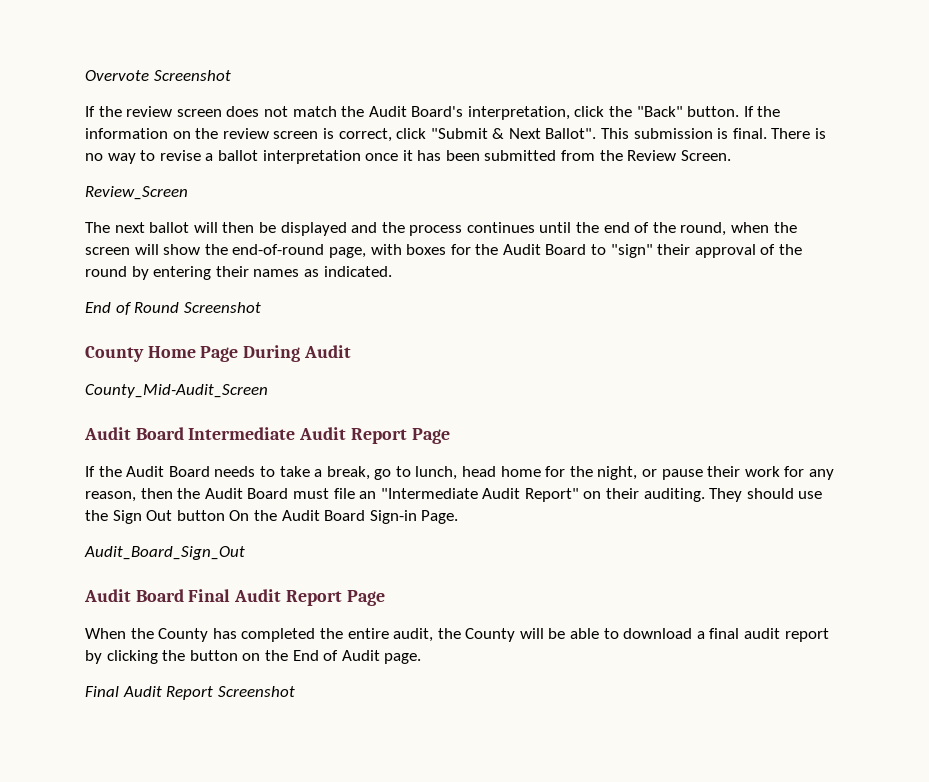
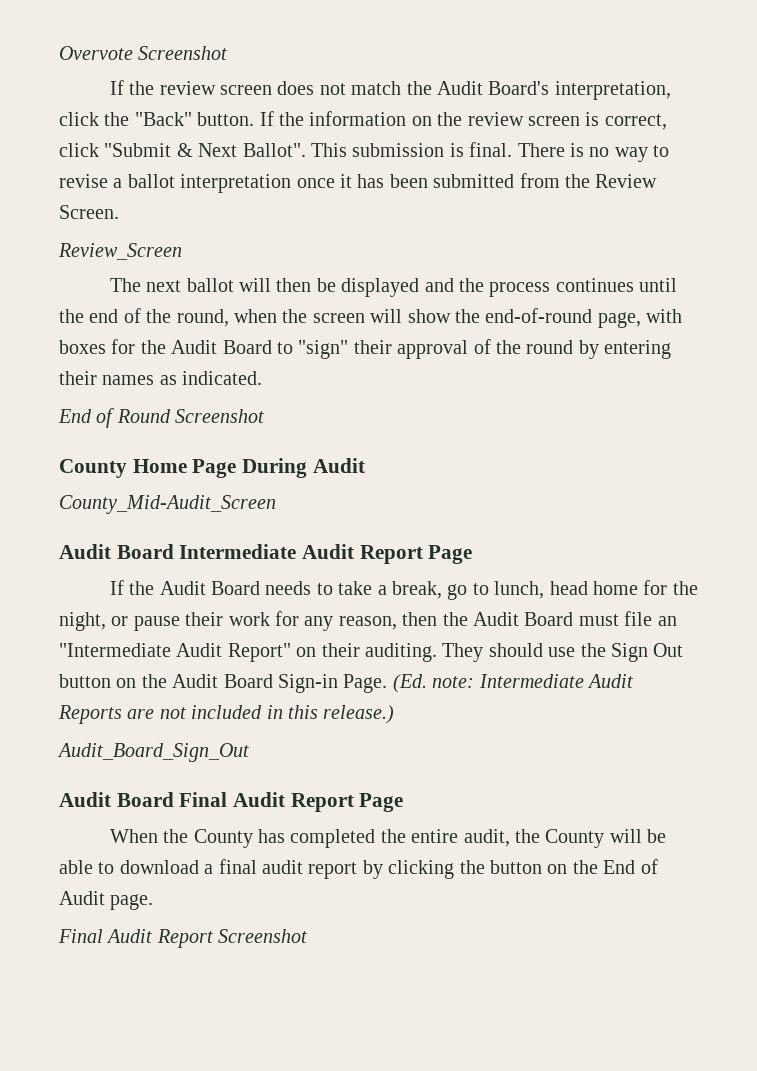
[229,510,250,521] On -> [116,678,137,688] on
(459, 517) none -> [392,674,633,693] [58,705,395,724] (Ed. note: Intermediate Audit Reports are not included in this release.)

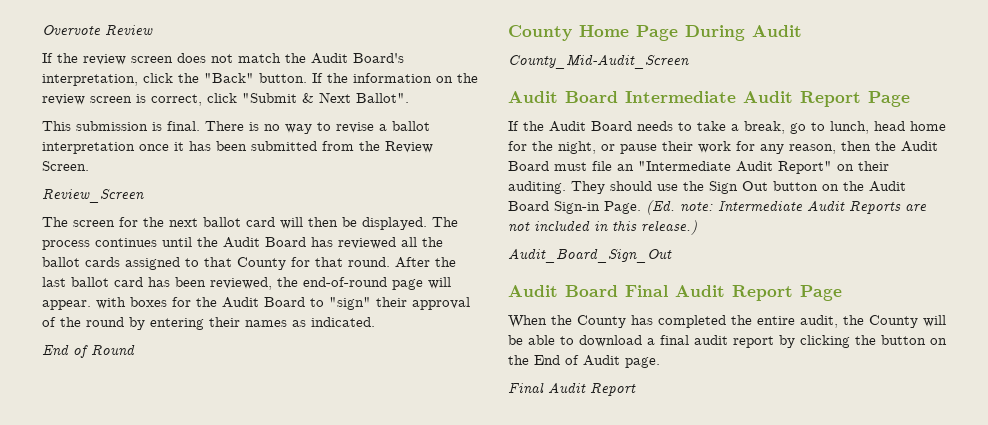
[138,46,228,60] Screenshot -> [105,25,153,35] Review
(306, 150) none -> (409, 98) //
(141, 285) none -> [73,217,164,227] screen for the
(234, 285) none -> [246,217,275,227] card
[341,278,484,297] displayed and the -> [362,217,458,230] displayed. The
[89,308,641,328] end of the round, when the screen will show the end-of-round page, -> [223,237,443,249] [42,257,456,270] [42,277,451,290] [42,300,91,310] Audit Board has reviewed all the ballot cards assigned to that County for that round. After the last ballot card has been reviewed, the end-of-round page will appear.
[175,409,265,423] Screenshot -> (135, 350) none
[218,929,308,943] Screenshot -> (636, 389) none

